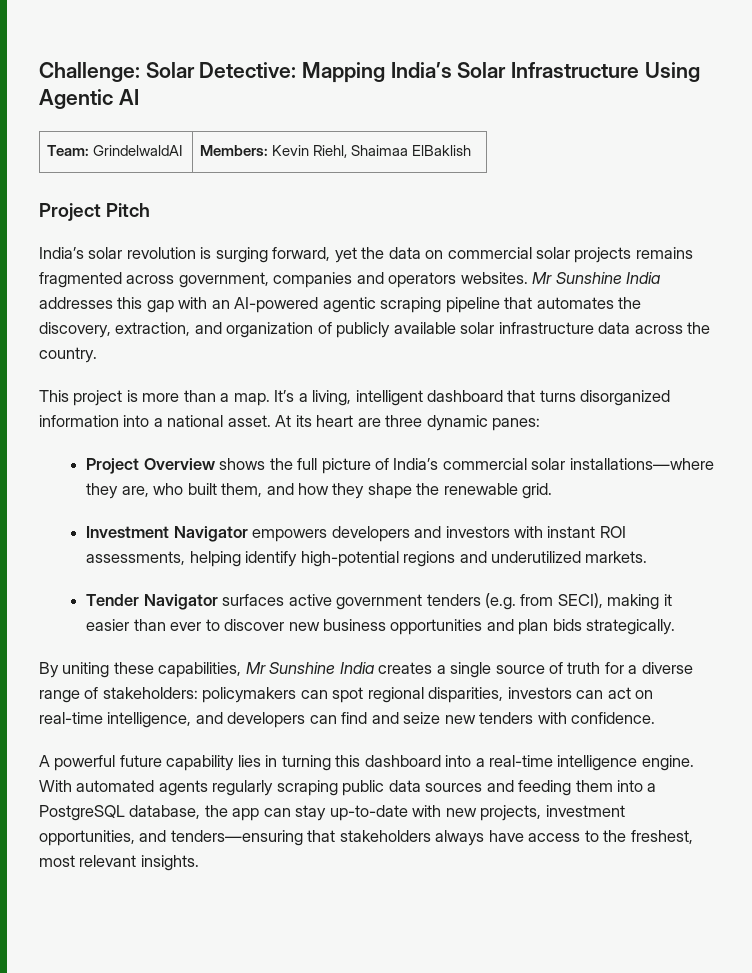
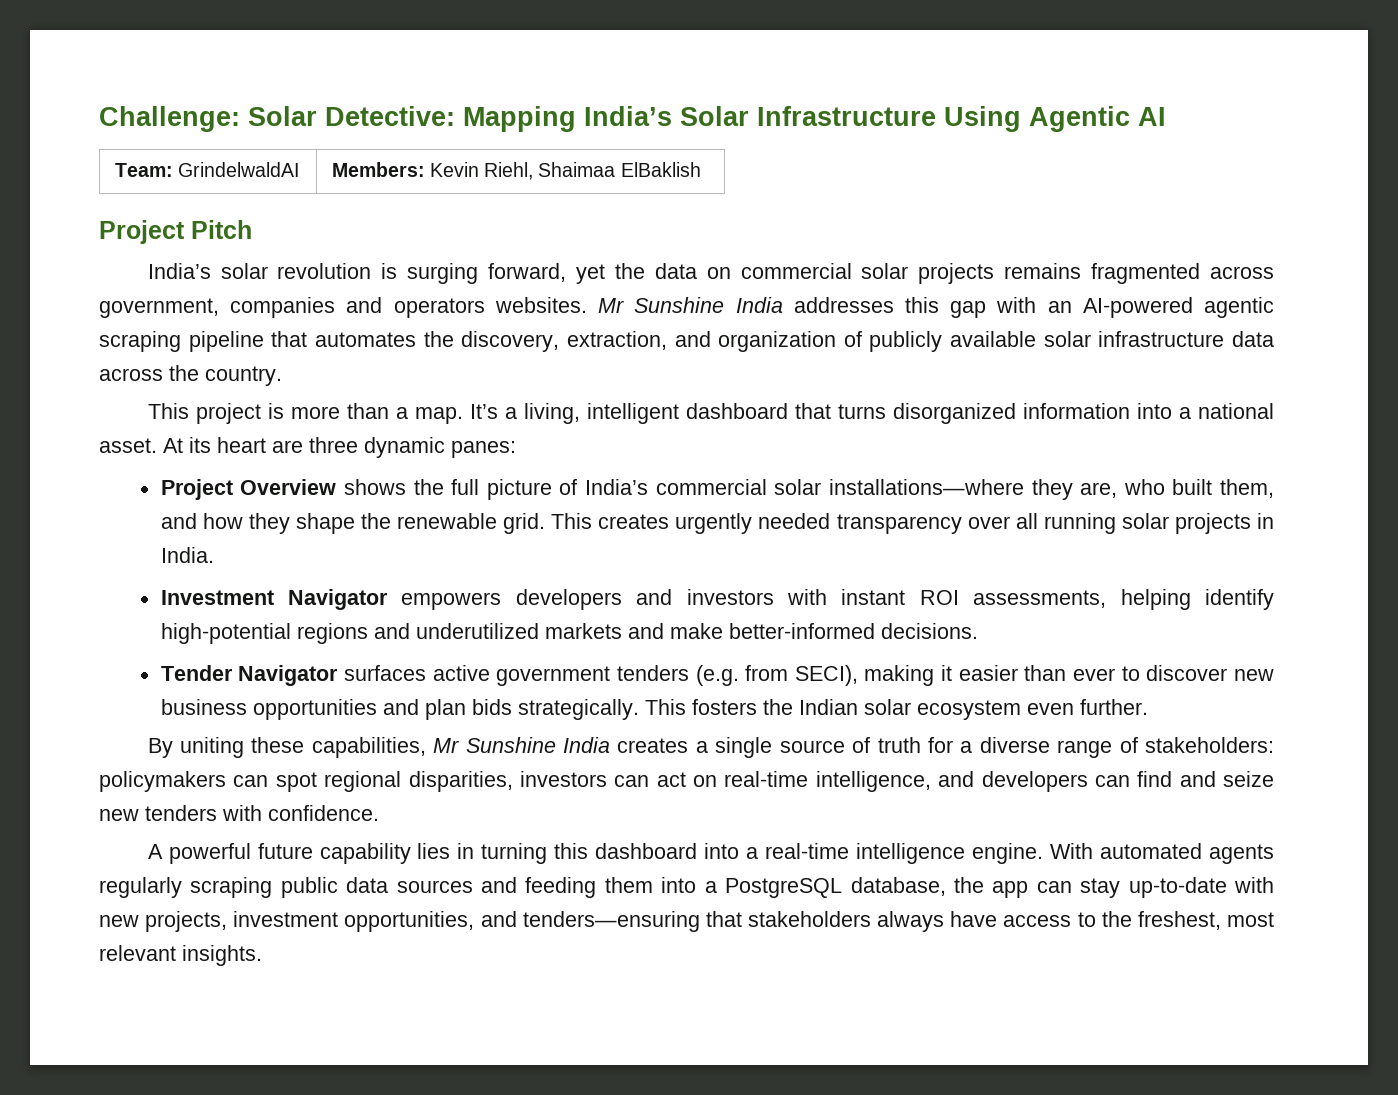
(553, 491) none -> [551,513,1274,534] [160,547,214,563] This creates urgently needed transparency over all running solar projects in India.
[585,551,648,563] markets. -> [544,623,978,639] markets and make better-informed decisions.
(676, 627) none -> [644,699,1148,720] This fosters the Indian solar ecosystem even further.

